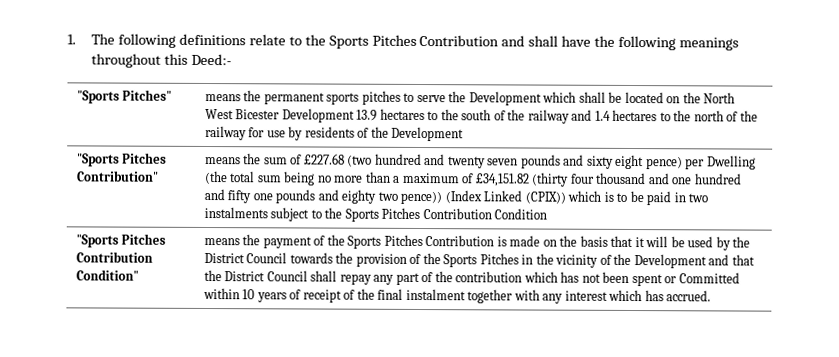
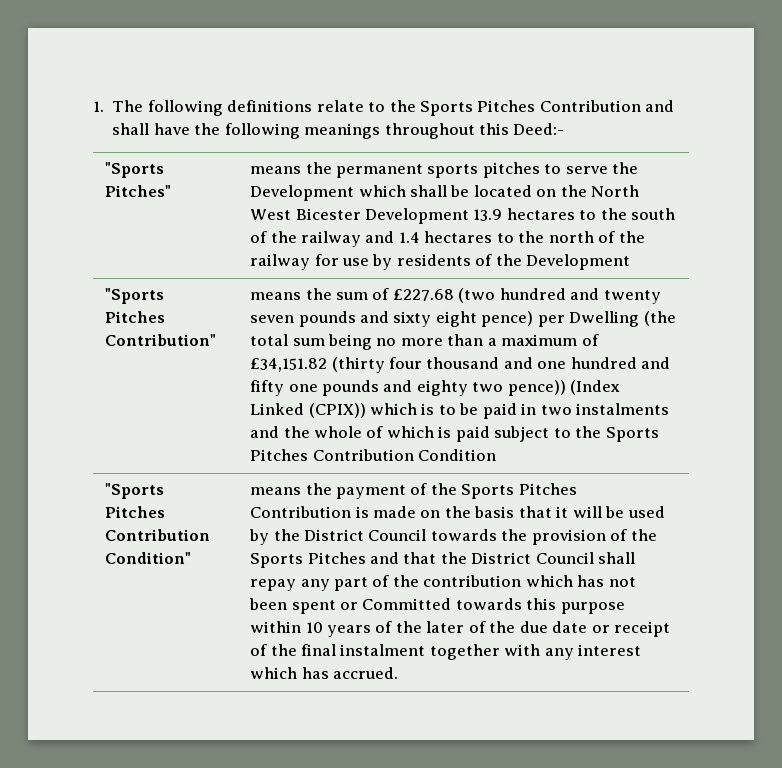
(268, 212) none -> [250,426,490,442] and the whole of which is paid
[521,253,707,269] in the vicinity of the Development -> (366, 558) none
(740, 278) none -> [455,598,625,614] towards this purpose
(302, 294) none -> [395,621,610,633] the later of the due date or

